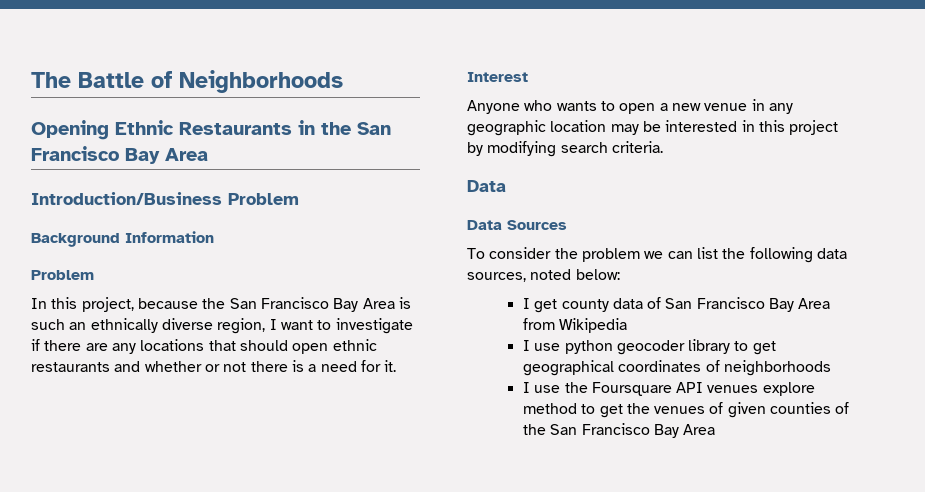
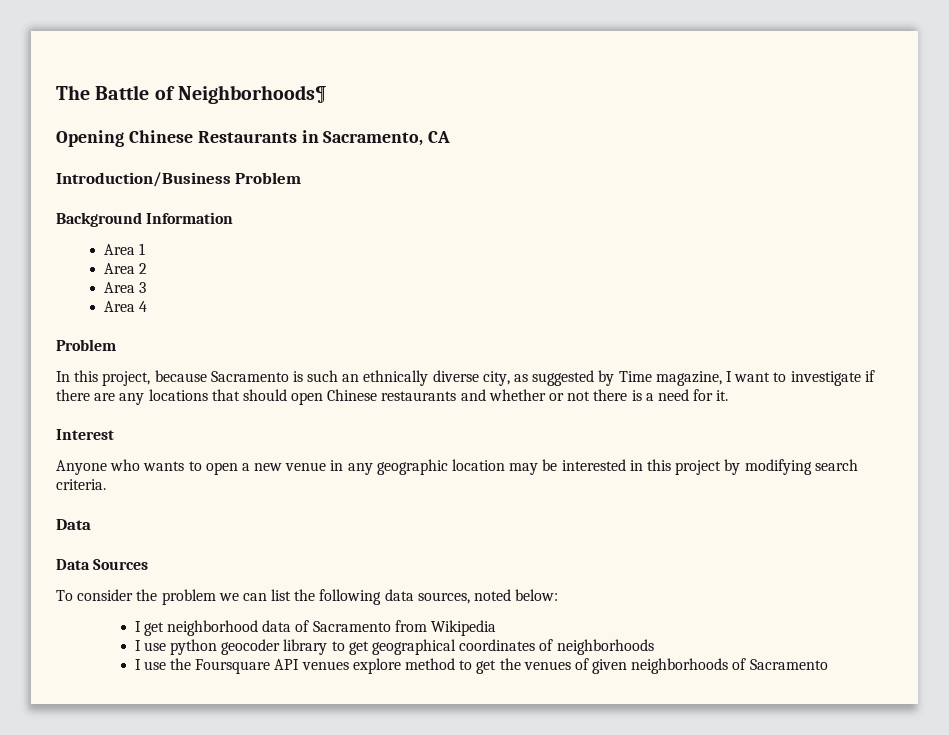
[179,70,343,93] Neighborhoods -> [177,85,327,104] Neighborhoods¶
[115,120,174,135] Ethnic -> [128,130,193,143] Chinese
[321,122,391,135] [31,146,208,164] the San Francisco Bay Area -> [323,131,451,146] Sacramento, CA
(214, 237) none -> [103,243,146,255] [103,263,148,274] [103,282,147,293] [103,301,148,312] // Area 1 // Area 2 // Area 3 // Area 4
[202,297,395,312] the San Francisco Bay Area -> [210,371,289,382] Sacramento
[217,318,266,334] region, -> [482,370,722,386] city, as suggested by Time magazine,
[332,339,377,351] ethnic -> [327,389,378,401] Chinese
[561,299,609,312] county -> [167,620,259,636] neighborhood
[665,297,831,312] San Francisco Bay Area -> [312,621,391,632] Sacramento
[770,402,850,414] [522,423,716,438] counties of the San Francisco Bay Area -> [631,658,828,674] neighborhoods of Sacramento

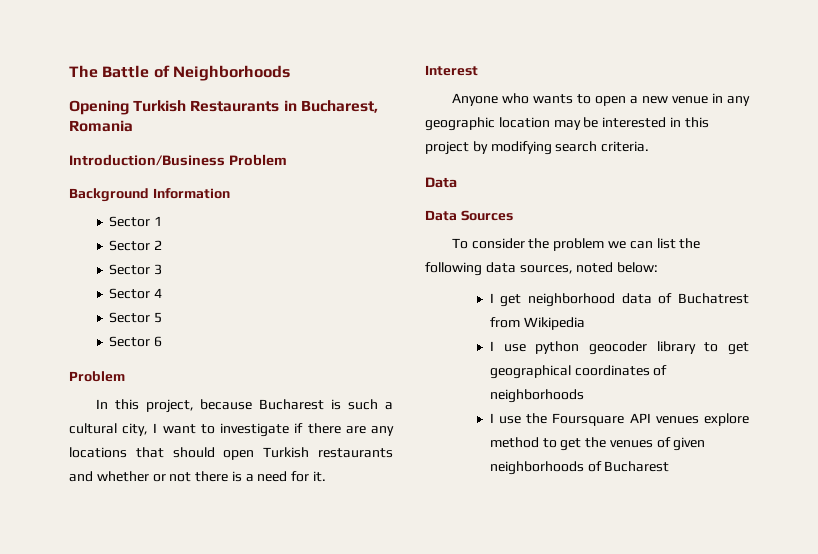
[177,85,327,104] Neighborhoods¶ -> [172,65,290,81] Neighborhoods
[128,130,193,143] Chinese -> [133,100,187,112] Turkish
[323,131,451,146] Sacramento, CA -> [300,100,378,113] [69,120,133,132] Bucharest, Romania
[103,244,135,255] Area -> [109,216,151,227] Sector
[103,263,135,274] Area -> [109,240,151,251] Sector
[103,282,135,293] Area -> [109,264,151,275] Sector
[103,301,135,312] Area -> [109,288,151,299] Sector
(148, 306) none -> [109,312,162,323] [109,336,162,347] // Sector 5 // Sector 6
[210,371,289,382] Sacramento -> [259,399,325,410] Bucharest
[342,370,722,386] an ethnically diverse city, as suggested by Time magazine, -> [384,402,393,410] [69,423,149,436] a cultural city,
[327,389,378,401] Chinese -> [263,447,310,458] Turkish
[312,621,391,632] Sacramento -> [678,293,749,304] Buchatrest
[749,659,828,670] Sacramento -> [604,461,670,472] Bucharest

